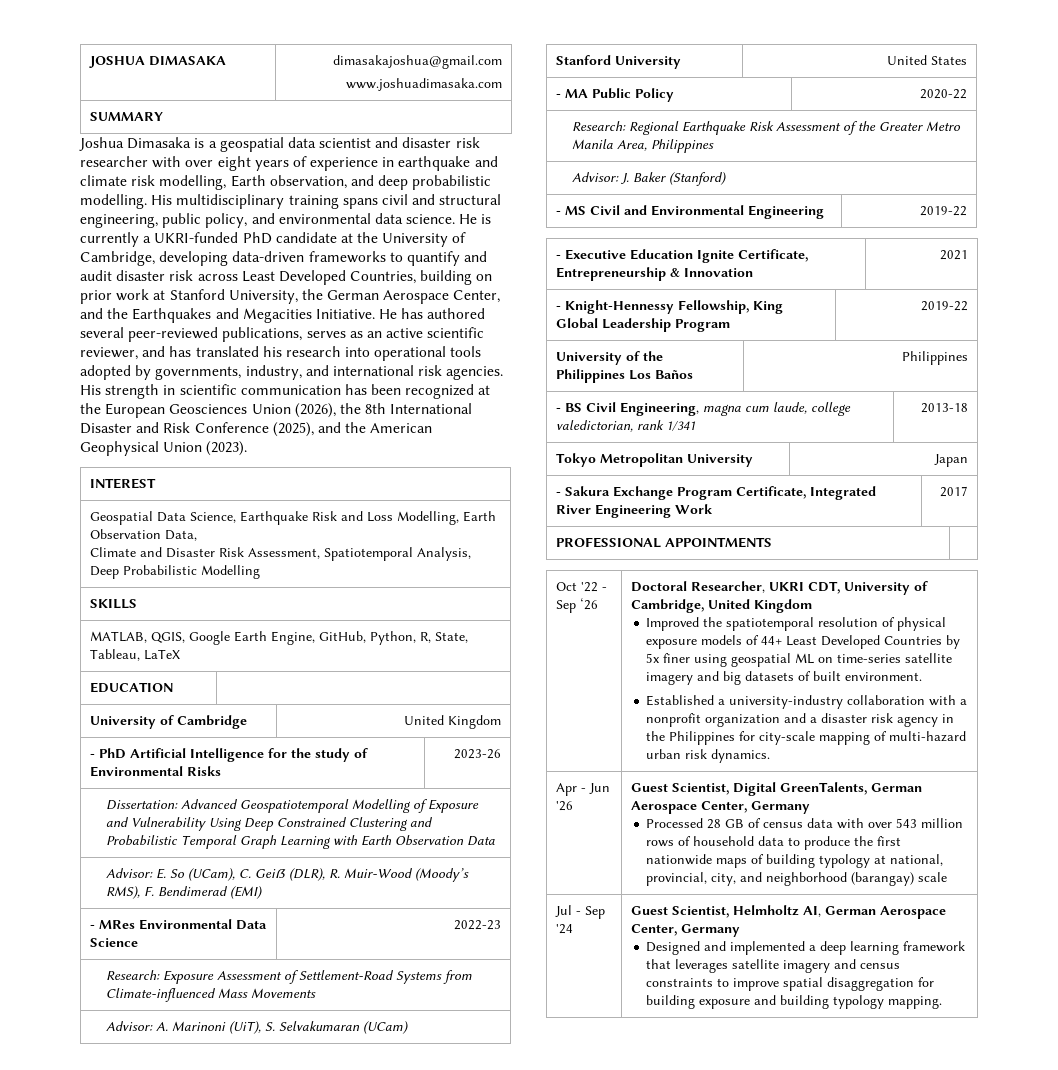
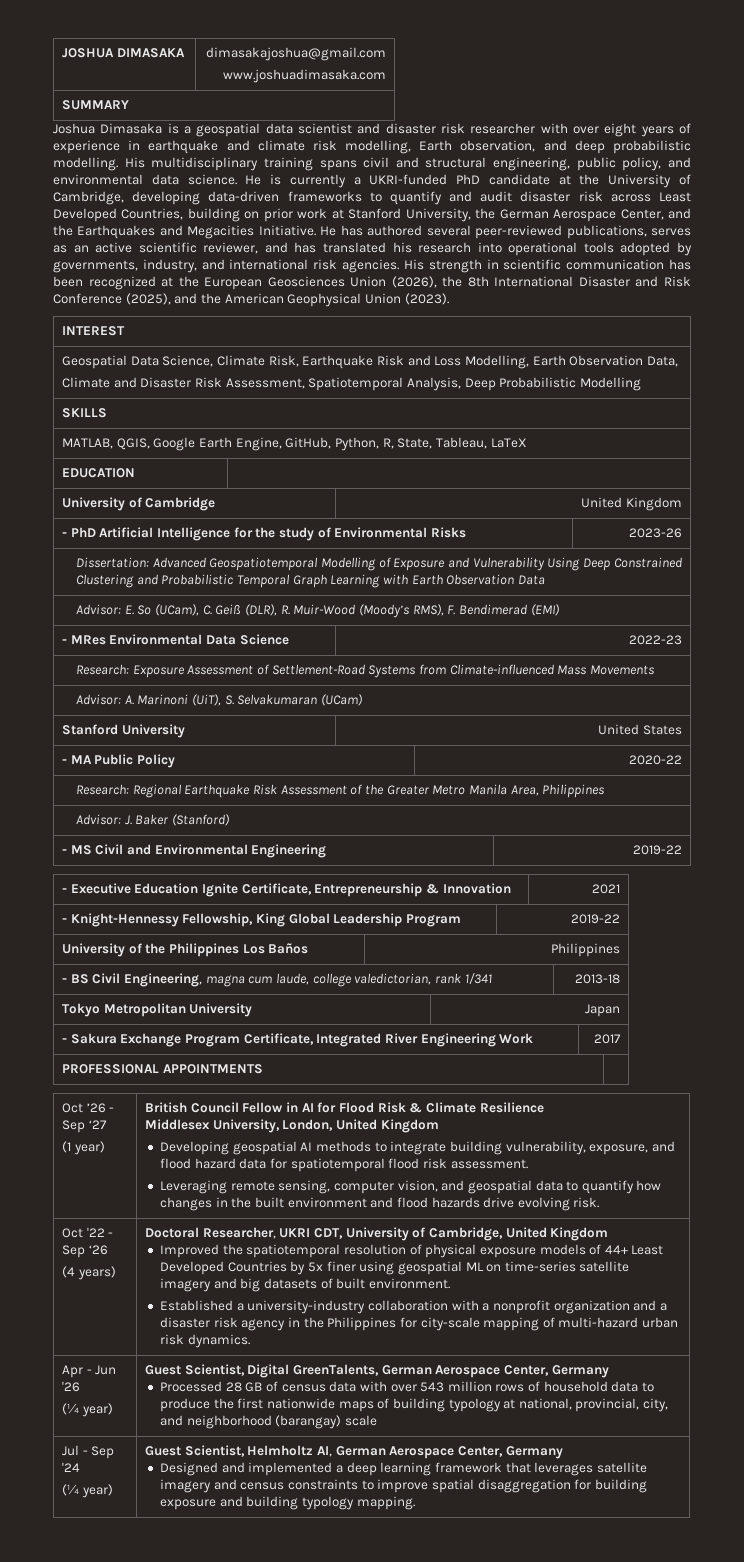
(237, 517) none -> [217,355,299,367] Climate Risk,
(773, 542) none -> [62,1103,115,1113] [62,1120,107,1133] [62,1141,105,1155] [145,1102,544,1113] [145,1119,439,1133] [160,1141,675,1155] [160,1158,528,1172] [160,1180,662,1194] [160,1197,600,1211] // Oct ’26 - Sep ‘27 // (1 year) | British Council Fellow in AI for Flood Risk & Climate Resilience // Middlesex University, London, United Kingdom // Developing geospatial AI methods to integrate building vulnerability, exposure, and flood hazard data for spatiotemporal flood risk assessment. // Leveraging remote sensing, computer vision, and geospatial data to quantify how changes in the built environment and flood hazards drive evolving risk.
(599, 604) none -> [62,1266,116,1280] // (4 years)
(574, 806) none -> [62,1403,113,1417] // (¼ year)
(574, 929) none -> [62,1484,113,1498] // (¼ year)

